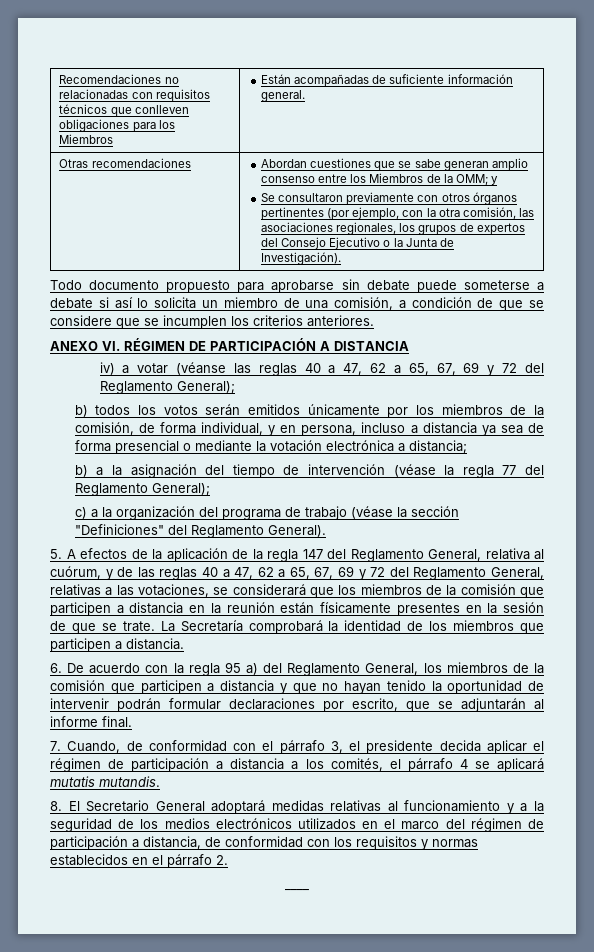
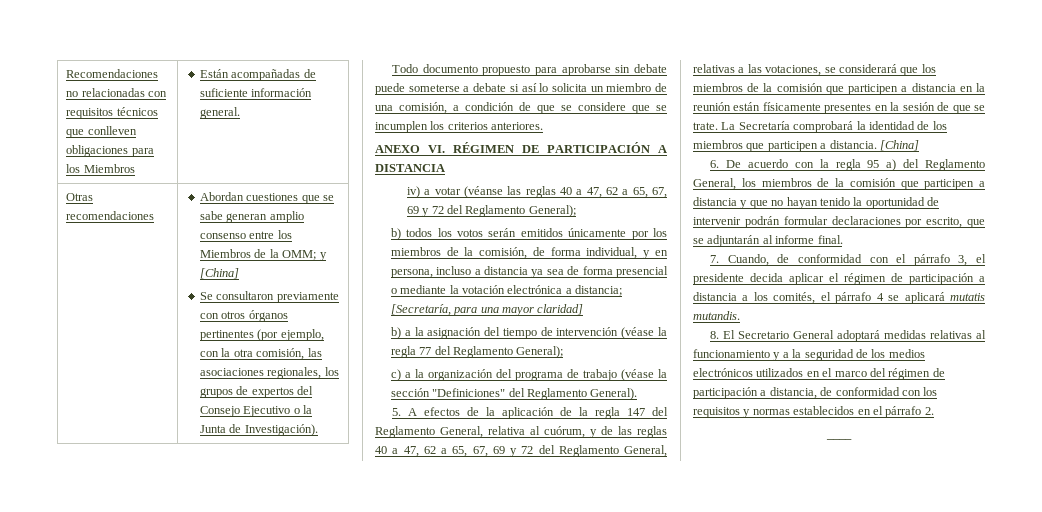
(498, 180) none -> [200,268,240,279] [China]
(467, 447) none -> [390,304,584,316] [Secretaría, para una mayor claridad]
(184, 644) none -> [879,140,919,151] [China]

